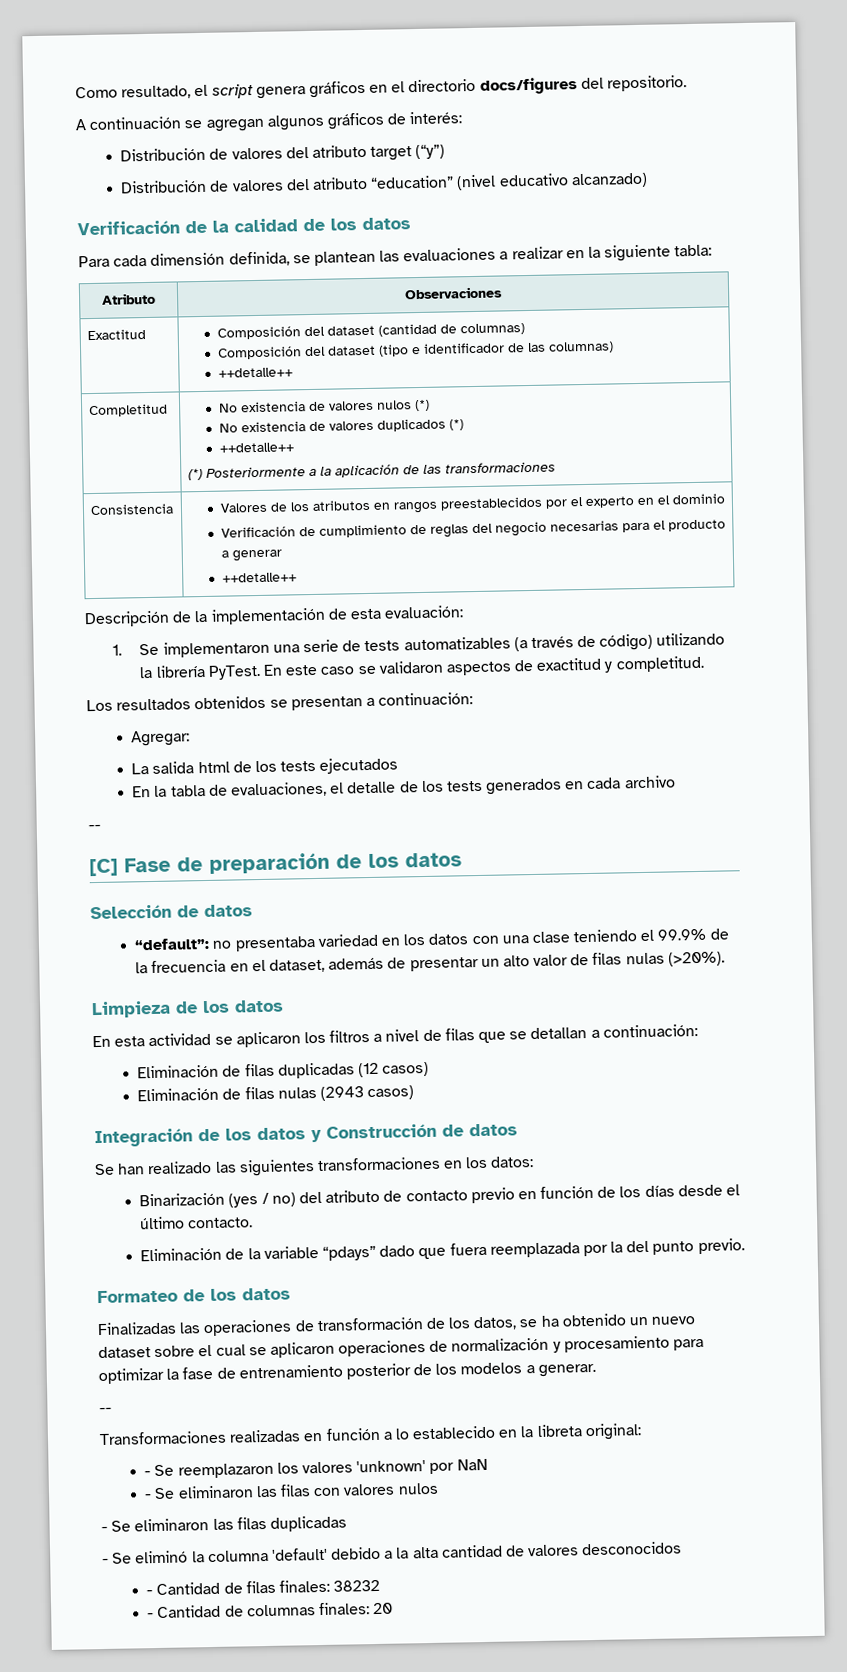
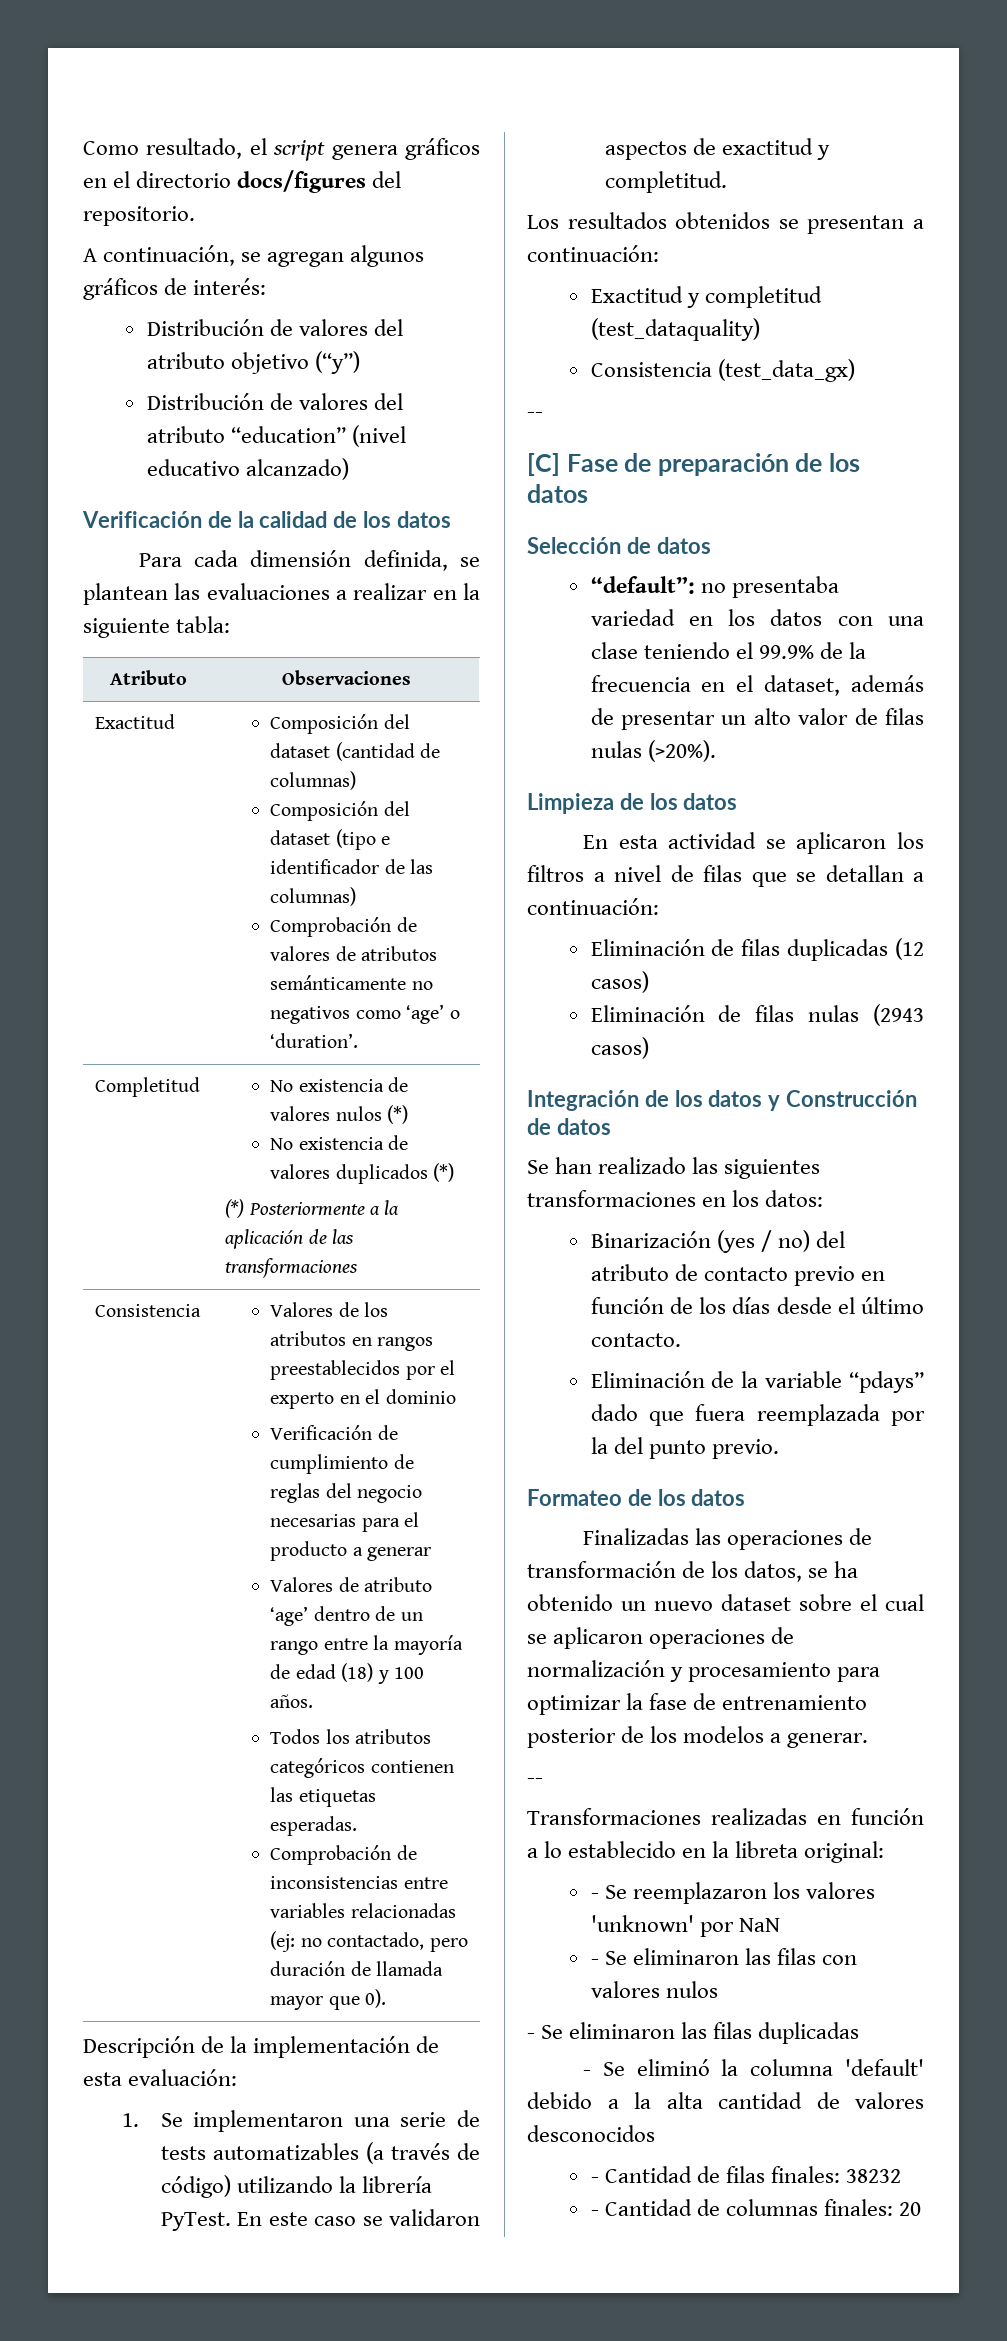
[89,116,182,130] continuación -> [103,245,236,266] continuación,
[370,146,413,161] target -> [230,352,309,374] objetivo
[217,367,293,378] ++detalle++ -> [270,917,417,937] [270,946,438,961] [270,975,433,990] [270,1004,460,1024] [270,1033,359,1048] Comprobación de valores de atributos semánticamente no negativos como ‘age’ o ‘duration’.
[218,442,294,453] // ++detalle++ -> (455, 1172) none
[221,572,297,583] ++detalle++ -> [270,1577,433,1592] [270,1606,423,1626] [270,1635,463,1655] [270,1663,425,1684] [270,1694,314,1708] [270,1729,432,1744] [270,1758,454,1778] [270,1787,376,1807] [270,1816,358,1836] [270,1845,417,1865] [270,1876,448,1889] [270,1903,456,1918] [270,1931,468,1952] [270,1961,444,1976] [270,1989,387,2010] Valores de atributo ‘age’ dentro de un rango entre la mayoría de edad (18) y 100 años. // Todos los atributos categóricos contienen las etiquetas esperadas. // Comprobación de inconsistencias entre variables relacionadas (ej: no contactado, pero duración de llamada mayor que 0).
[131,730,191,747] [131,757,399,775] [132,775,676,798] Agregar: // La salida html de los tests ejecutados // En la tabla de evaluaciones, el detalle de los tests generados en cada archivo -> [590,286,822,308] [590,318,760,341] [590,359,855,382] Exactitud y completitud (test_dataquality) // Consistencia (test_data_gx)

